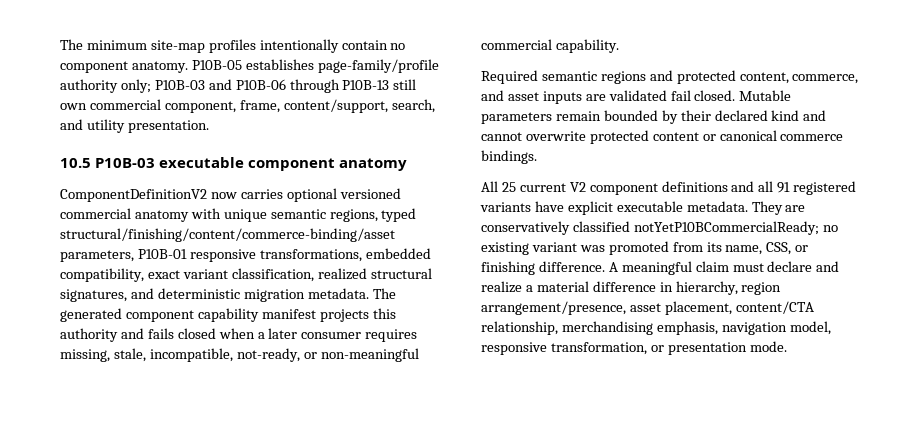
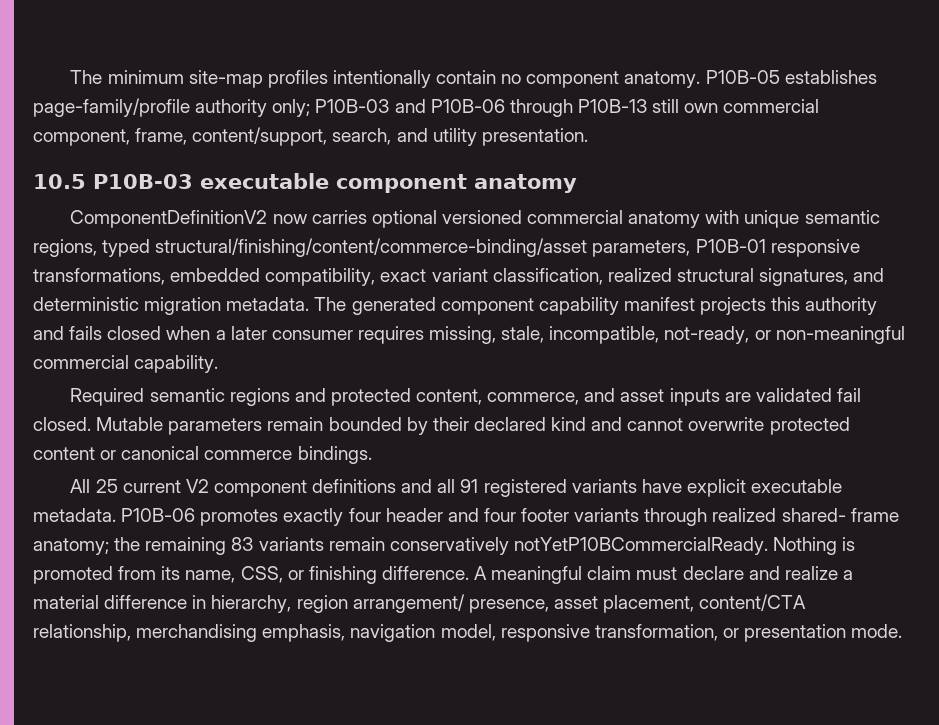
[751,201,806,215] [481,221,838,235] [481,242,605,255] They are conservatively classified notYetP10BCommercialReady; no existing variant was -> [121,508,899,526] [33,537,856,555] P10B-06 promotes exactly four header and four footer variants through realized shared- frame anatomy; the remaining 83 variants remain conservatively notYetP10BCommercialReady. Nothing is
[481,301,626,315] arrangement/presence, -> [352,594,549,613] arrangement/ presence,

